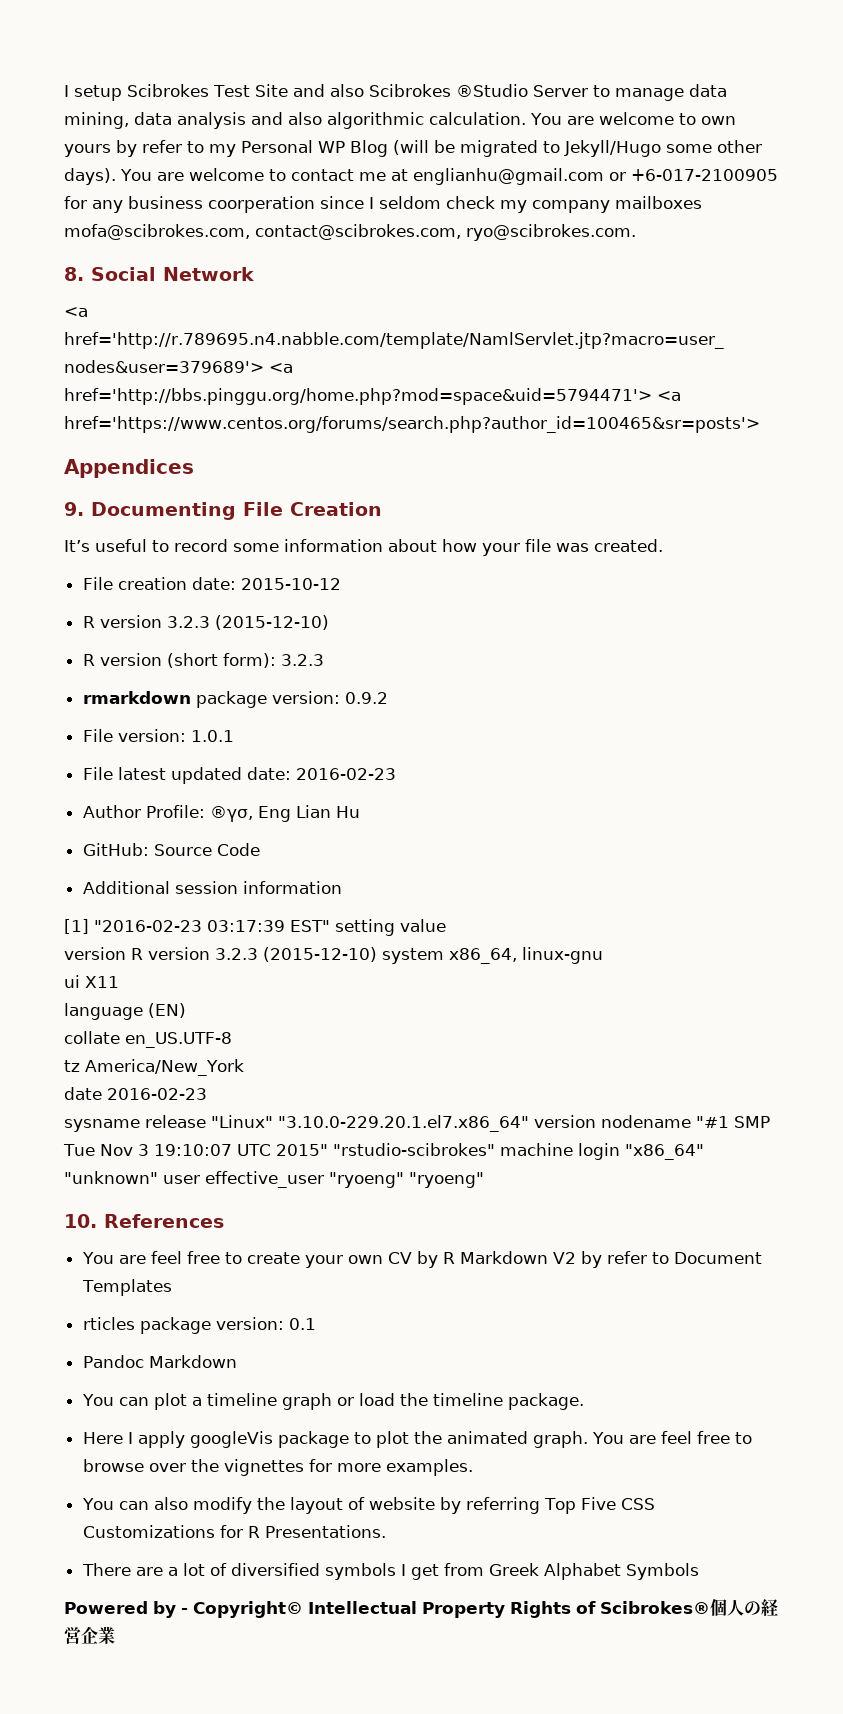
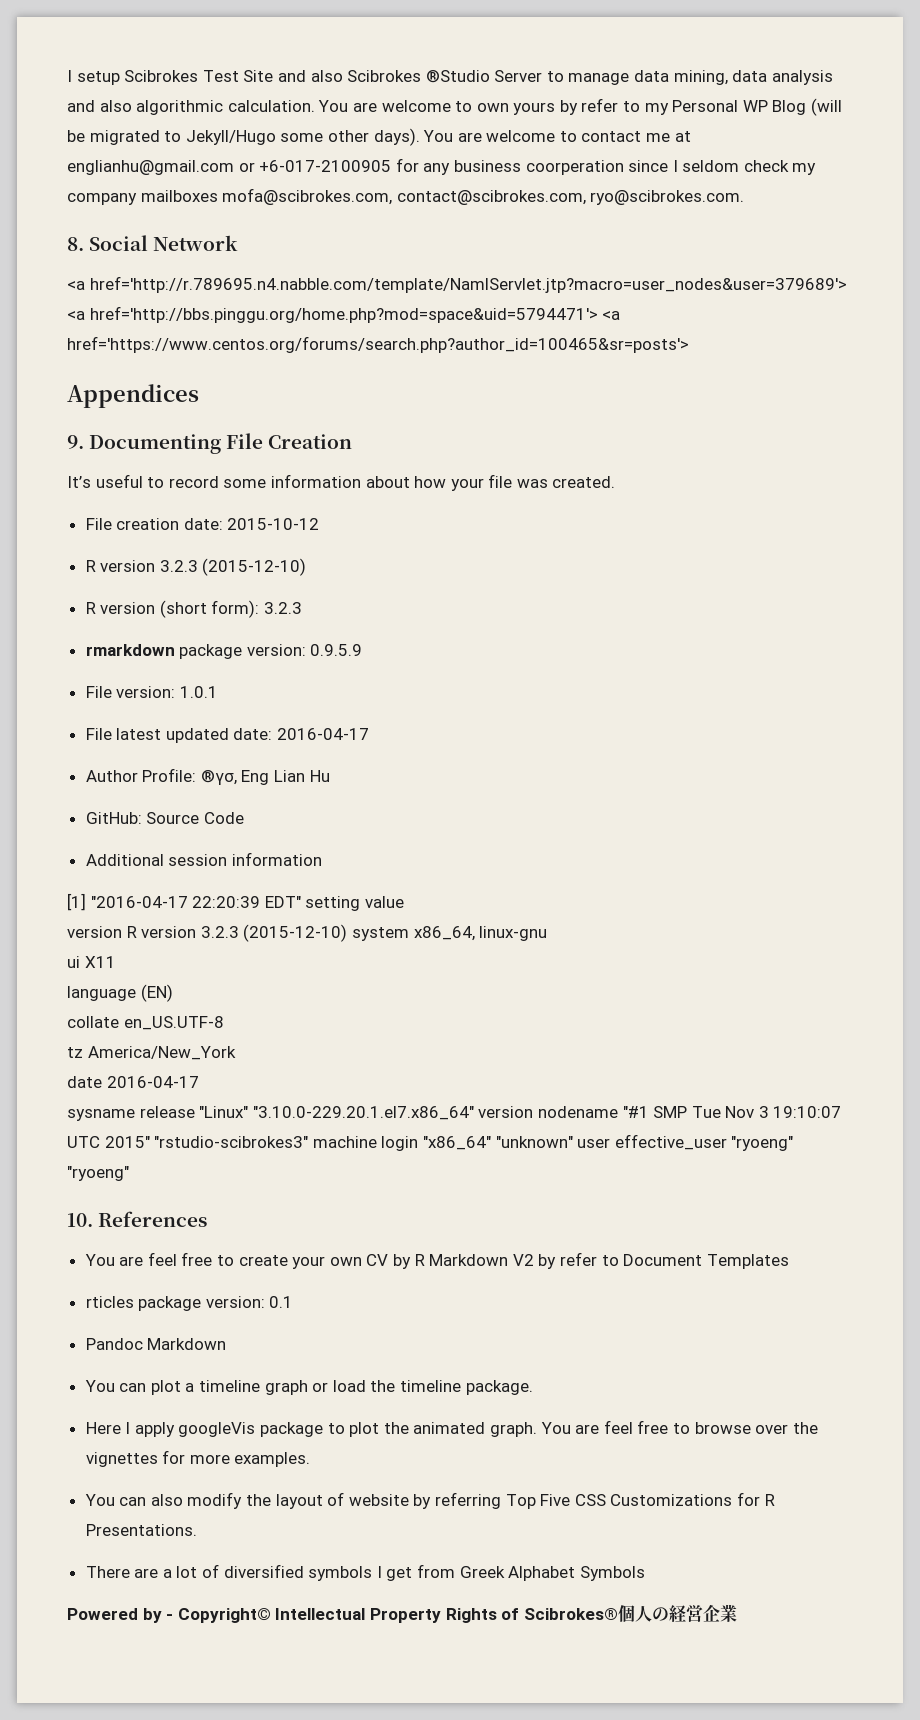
[344,692,388,704] 0.9.2 -> [310,644,363,656] 0.9.5.9
[295,768,396,780] 2016-02-23 -> [277,728,370,740] 2016-04-17
[94,920,330,932] "2016-02-23 03:17:39 EST" -> [90,896,301,908] "2016-04-17 22:20:39 EDT"
[107,1088,207,1100] 2016-02-23 -> [106,1076,199,1088] 2016-04-17
[332,1143,495,1156] "rstudio-scibrokes" -> [154,1136,309,1148] "rstudio-scibrokes3"

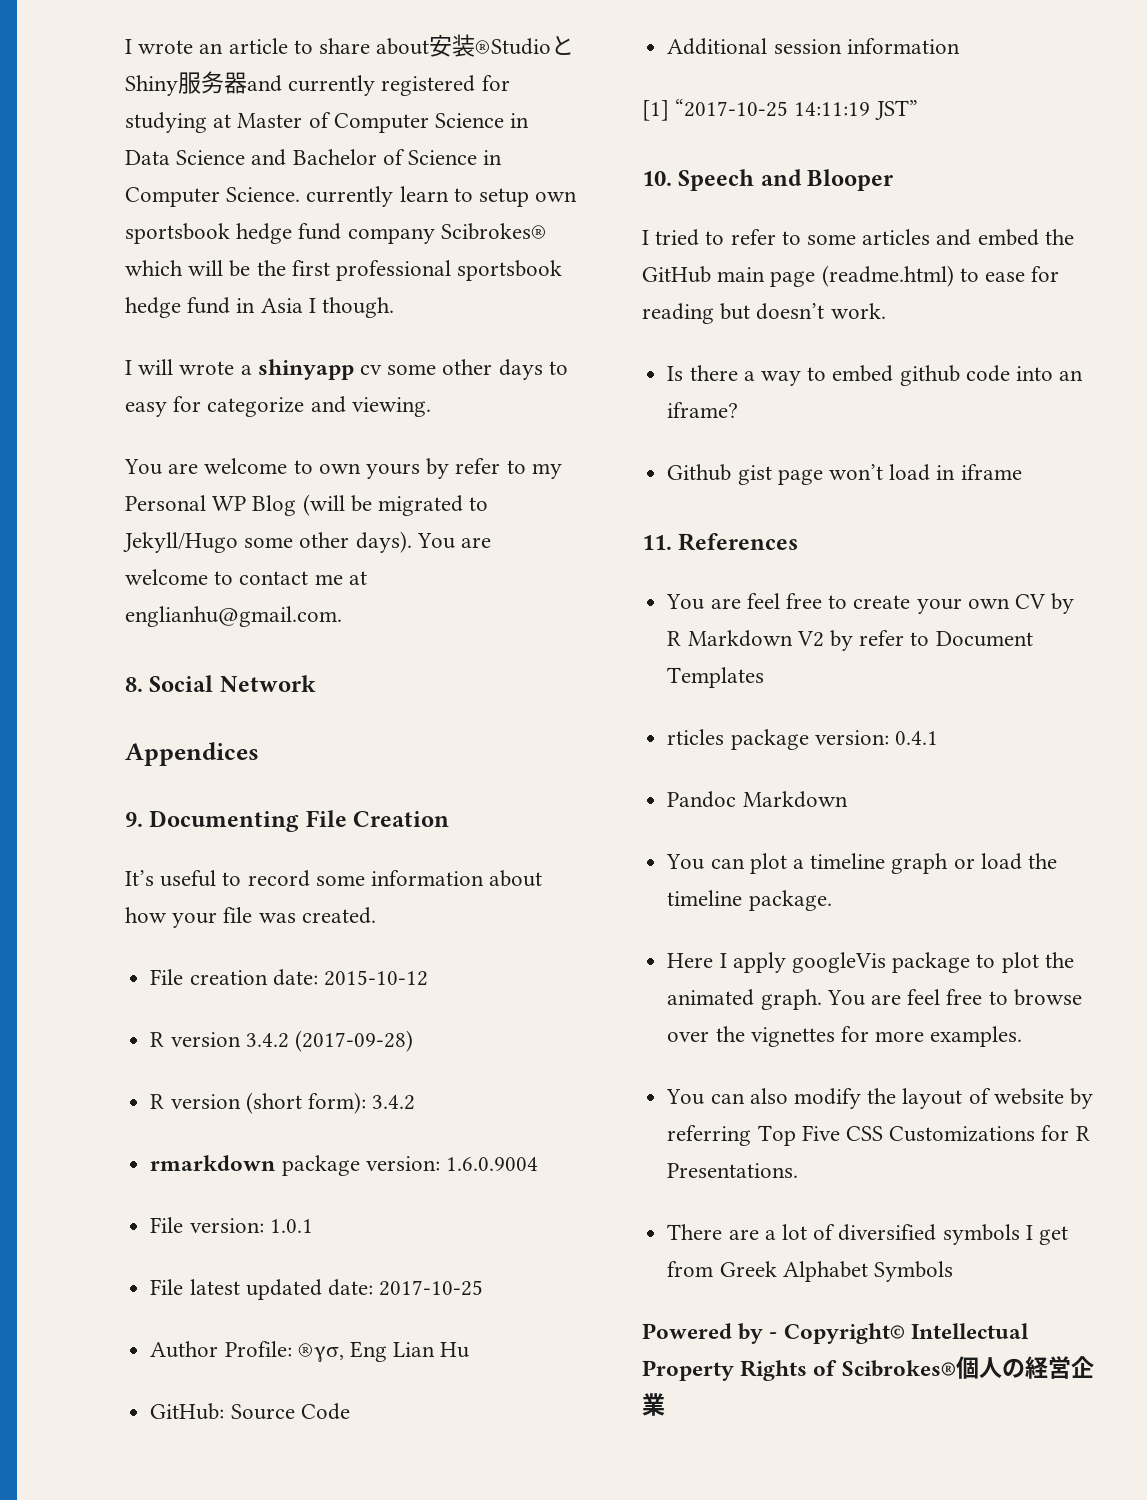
[67,69,833,85] [67,100,315,115] I setup Scibrokes Test Site and also Scibrokes ®Studio Server to manage data mining, data analysis and also algorithmic calculation. -> [125,34,575,57] [125,71,510,96] [125,112,530,133] [125,149,503,166] [125,186,578,207] [125,223,547,244] [125,260,563,281] [125,297,395,318] [125,359,568,380] [125,396,431,417] I wrote an article to share about安装®StudioとShiny服务器and currently registered for studying at Master of Computer Science in Data Science and Bachelor of Science in Computer Science. currently learn to setup own sportsbook hedge fund company Scibrokes® which will be the first professional sportsbook hedge fund in Asia I though. // I will wrote a shinyapp cv some other days to easy for categorize and viewing. //
[67,158,817,175] [67,188,745,205] [67,235,239,251] [67,276,847,293] [67,306,621,323] [67,336,689,353] englianhu@gmail.com or +6-017-2100905 for any business coorperation since I seldom check my company mailboxes mofa@scibrokes.com, contact@scibrokes.com, ryo@scibrokes.com. // 8. Social Network // <a href='http://r.789695.n4.nabble.com/template/NamlServlet.jtp?macro=user_nodes&user=379689'> <a href='http://bbs.pinggu.org/home.php?mod=space&uid=5794471'> <a href='https://www.centos.org/forums/search.php?author_id=100465&sr=posts'> -> [125,606,342,627] [125,675,316,692] englianhu@gmail.com. // 8. Social Network
[159,558,307,576] 3.2.3 (2015-12-10) -> [245,1030,413,1052] 3.4.2 (2017-09-28)
[264,602,303,614] 3.2.3 -> [372,1095,416,1110] 3.4.2
[310,644,363,656] 0.9.5.9 -> [445,1157,538,1171] 1.6.0.9004
[277,728,370,740] 2016-04-17 -> [379,1280,484,1296] 2017-10-25
[90,896,404,911] [67,924,548,942] [67,956,116,968] [67,984,173,1002] [67,1016,224,1030] [67,1046,236,1060] [67,1076,199,1088] [67,1106,842,1121] [67,1134,794,1151] [67,1166,129,1181] [67,1213,93,1227] "2016-04-17 22:20:39 EDT" setting value // version R version 3.2.3 (2015-12-10) system x86_64, linux-gnu // ui X11 // language (EN) // collate en_US.UTF-8 // tz America/New_York // date 2016-04-17 // sysname release "Linux" "3.10.0-229.20.1.el7.x86_64" version nodename "#1 SMP Tue Nov 3 19:10:07 UTC 2015" "rstudio-scibrokes3" machine login "x86_64" "unknown" user effective_user "ryoeng" "ryoeng" // 10. -> [675,99,918,120] [642,169,894,191] [642,229,1074,246] [642,265,1060,287] [642,303,886,324] [667,365,1084,386] [667,402,739,418] [667,464,1022,485] [642,535,672,550] “2017-10-25 14:11:19 JST” // 10. Speech and Blooper // I tried to refer to some articles and embed the GitHub main page (readme.html) to ease for reading but doesn’t work. // Is there a way to embed github code into an iframe? // Github gist page won’t load in iframe // 11.
[269,1296,294,1308] 0.1 -> [894,731,938,745] 0.4.1

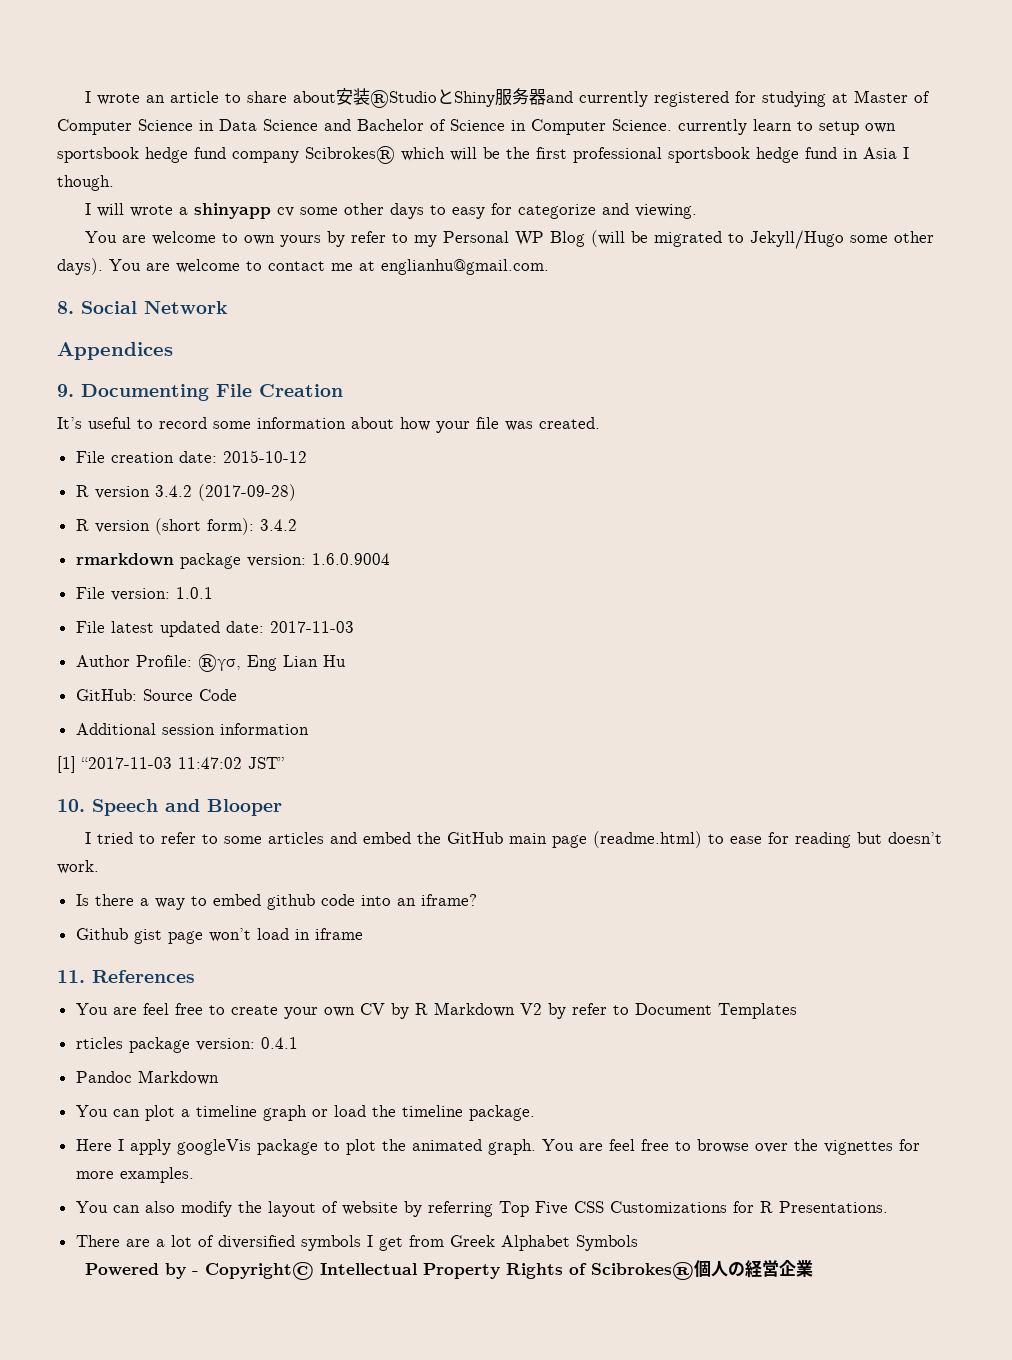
[379,1280,484,1296] 2017-10-25 -> [269,621,354,633] 2017-11-03
[675,99,871,117] “2017-10-25 14:11:19 -> [81,757,242,769] “2017-11-03 11:47:02

